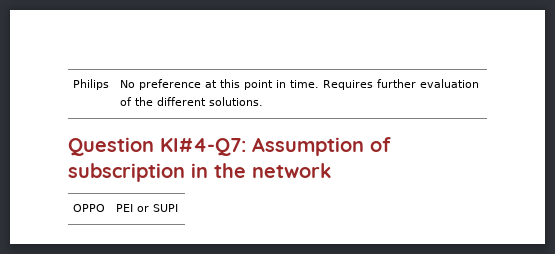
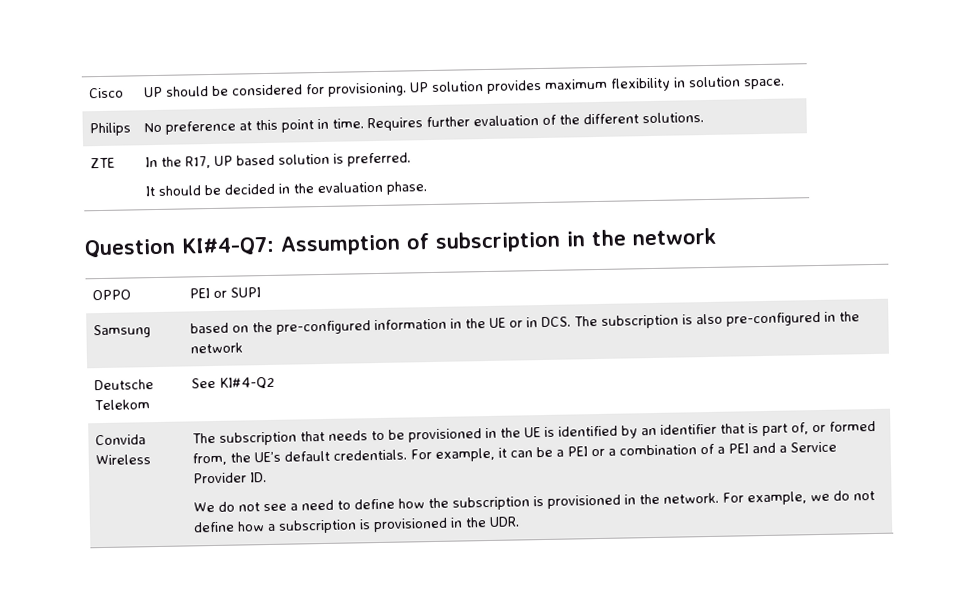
(73, 84) none -> [88,87,124,99] [143,76,785,98] Cisco | UP should be considered for provisioning. UP solution provides maximum flexibility in solution space. //
(264, 101) none -> [89,157,115,169] [144,152,411,169] [144,181,428,197] // ZTE | In the R17, UP based solution is preferred. // It should be decided in the evaluation phase.
(179, 208) none -> [92,324,151,339] [189,311,860,335] [189,342,243,354] [93,379,154,391] [93,399,150,411] [190,376,275,390] [94,434,146,446] [94,454,151,466] [191,420,876,446] [191,441,837,466] [192,472,267,484] [192,490,875,513] [192,516,520,534] // Samsung | based on the pre-configured information in the UE or in DCS. The subscription is also pre-configured in the network // Deutsche Telekom | See KI#4-Q2 // Convida Wireless | The subscription that needs to be provisioned in the UE is identified by an identifier that is part of, or formed from, the UE’s default credentials. For example, it can be a PEI or a combination of a PEI and a Service Provider ID. // We do not see a need to define how the subscription is provisioned in the network. For example, we do not define how a subscription is provisioned in the UDR.

